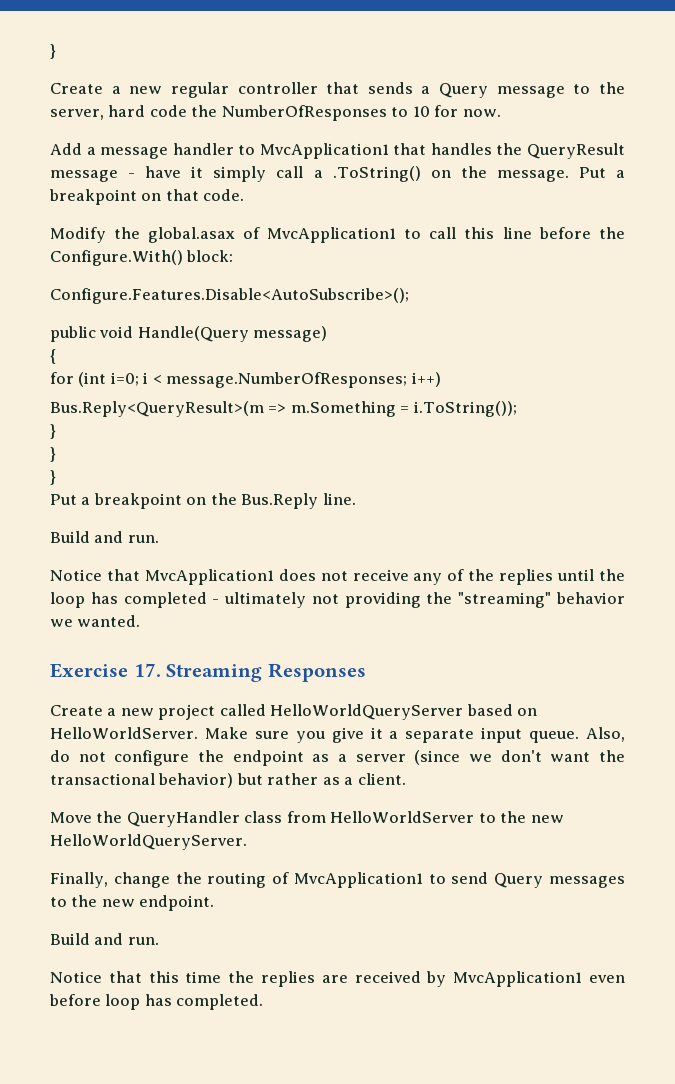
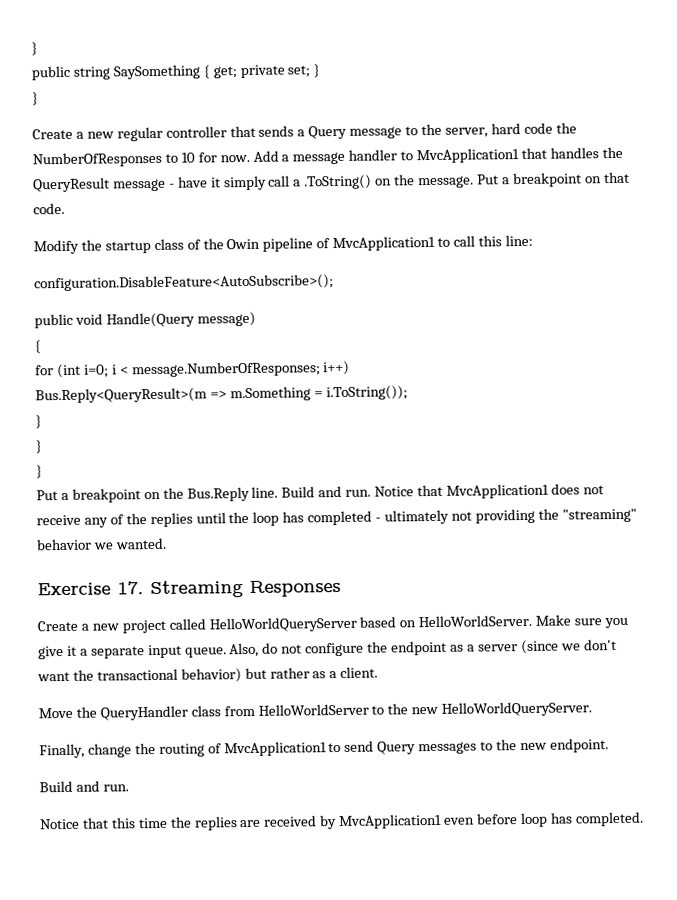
[50,44,56,59] } -> [31,42,38,56] [31,64,321,81] [32,92,39,106] } // public string SaySomething { get; private set; } // }
(501, 113) // -> (250, 158) none
[148,227,236,243] global.asax -> [104,237,314,254] startup class of the Owin pipeline
[502,227,625,239] [50,250,234,266] [50,288,409,304] line before the Configure.With() block: // Configure.Features.Disable<AutoSubscribe>(); -> [504,234,533,247] [34,274,334,292] line: // configuration.DisableFeature<AutoSubscribe>();
[50,531,159,543] // Build and run. // -> [281,485,372,498] Build and run.

